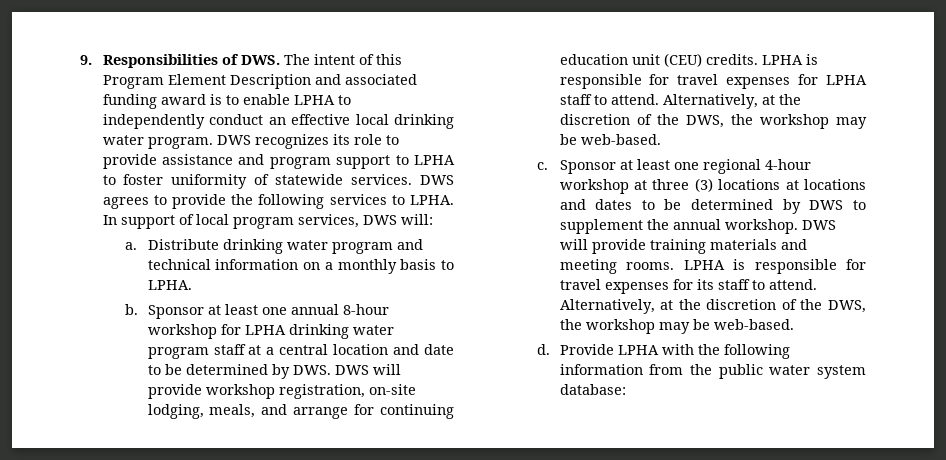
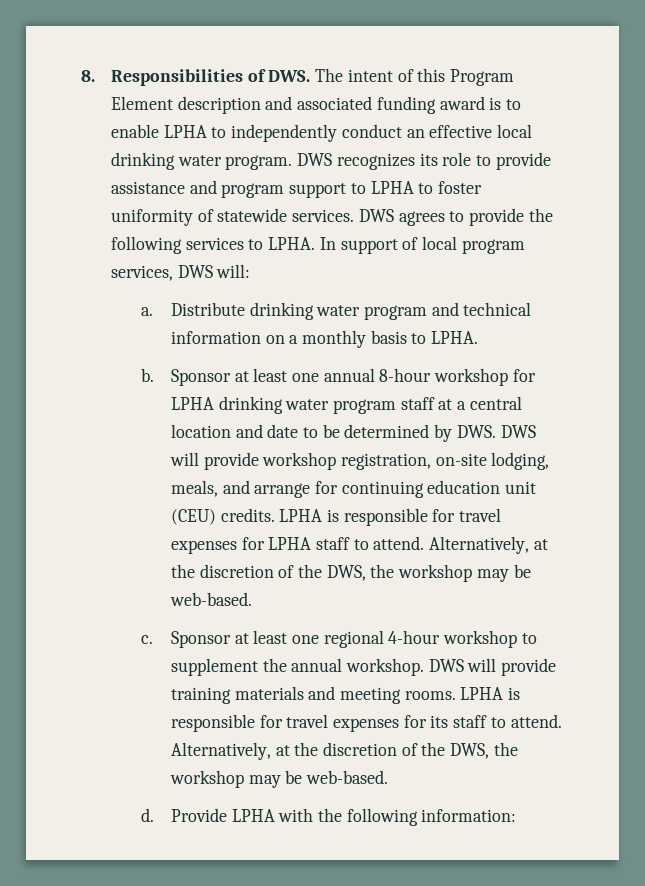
[80,55,92,65] 9. -> [81,70,95,82] 8.
[229,74,311,89] Description -> [177,96,261,114] description
[633,178,866,192] [559,199,844,214] at three (3) locations at locations and dates to be determined by DWS -> (518, 639) none
[559,364,866,379] [559,384,626,395] information from the public water system database: -> [421,809,517,822] information:

